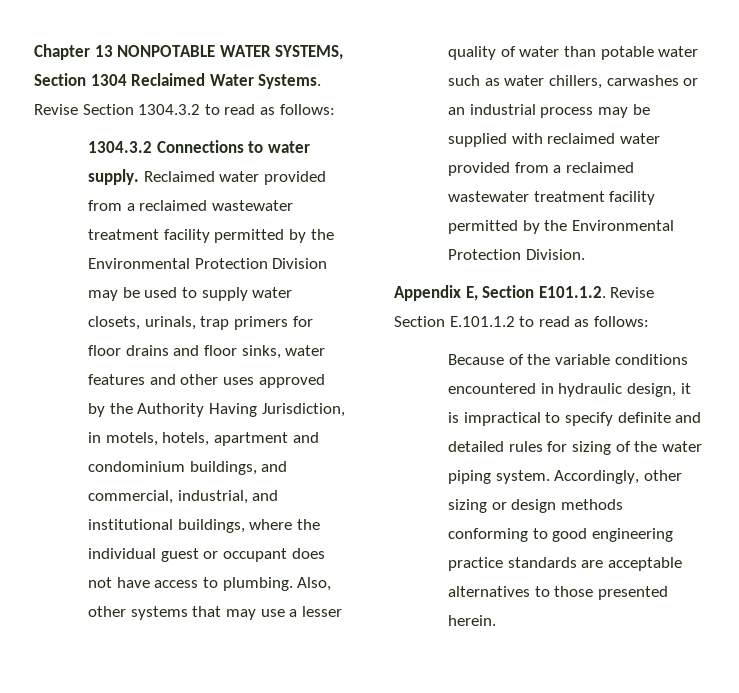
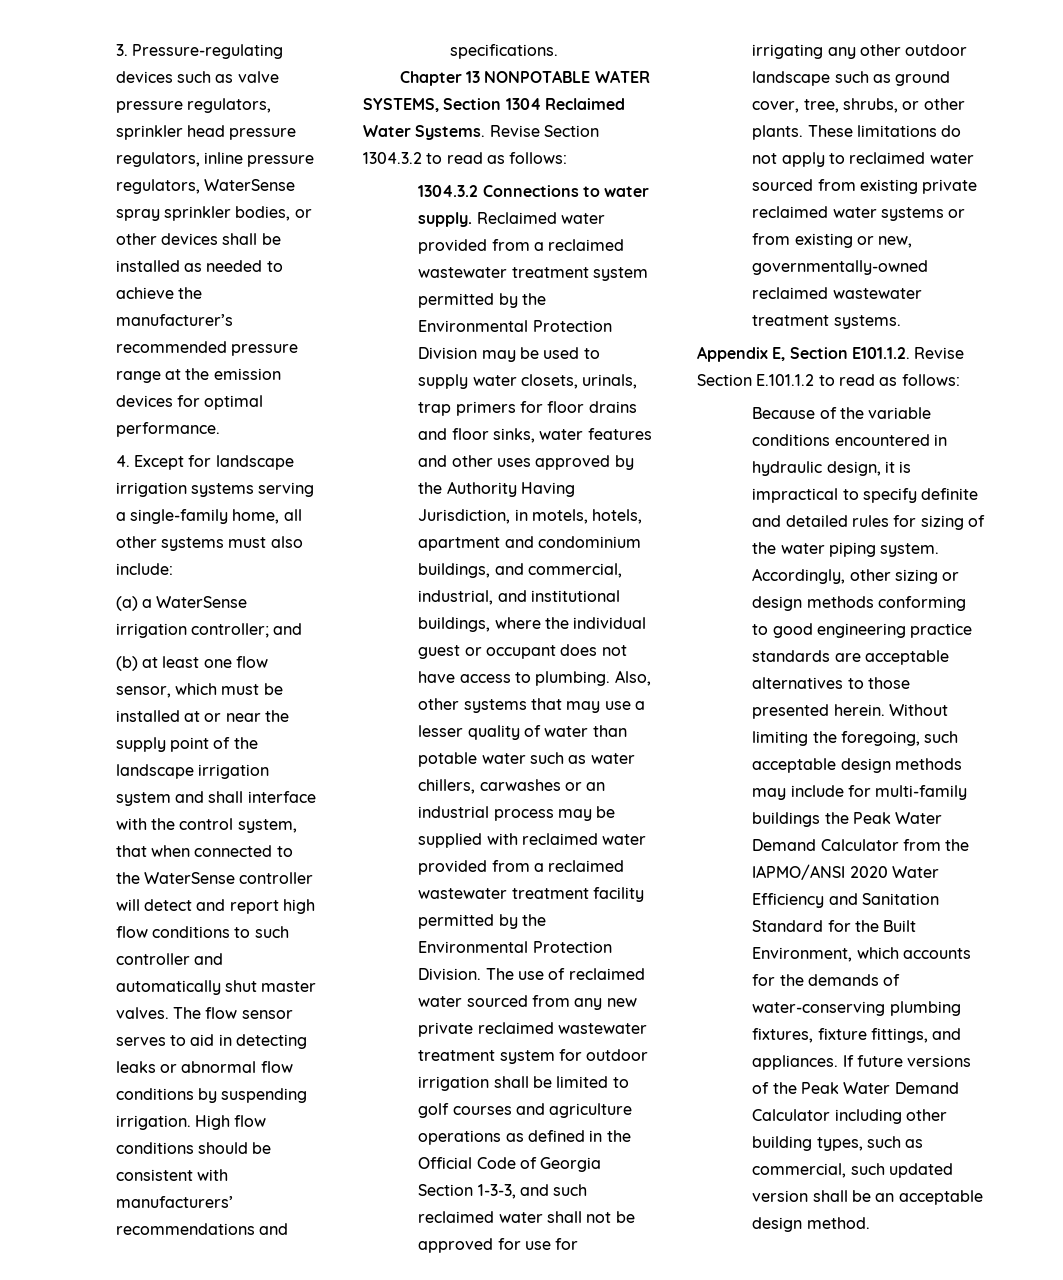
(34, 52) none -> [115,44,284,59] [115,71,279,83] [115,98,272,113] [115,125,297,140] [115,152,315,167] [115,179,296,194] [115,206,312,221] [115,233,281,245] [115,260,283,272] [115,287,203,299] [115,314,233,326] [115,341,299,356] [115,368,281,383] [115,395,264,410] [115,422,220,437] [115,455,294,470] [115,482,315,497] [115,509,302,524] [115,536,303,551] [115,563,173,575] [115,596,248,611] [115,623,303,638] [115,656,268,671] [115,683,283,698] [115,710,289,722] [115,737,258,752] [115,764,270,779] [115,791,316,806] [115,818,297,833] [115,845,293,857] [115,872,314,884] [115,899,315,914] [115,926,289,938] [115,953,224,965] [115,980,317,995] [115,1007,293,1019] [115,1034,307,1049] [115,1061,293,1073] [115,1088,308,1103] [115,1115,267,1130] [115,1142,272,1154] [115,1169,229,1181] [115,1196,233,1208] [115,1223,289,1235] [449,44,558,59] 3. Pressure-regulating devices such as valve pressure regulators, sprinkler head pressure regulators, inline pressure regulators, WaterSense spray sprinkler bodies, or other devices shall be installed as needed to achieve the manufacturer’s recommended pressure range at the emission devices for optimal performance. // 4. Except for landscape irrigation systems serving a single-family home, all other systems must also include: // (a) a WaterSense irrigation controller; and // (b) at least one flow sensor, which must be installed at or near the supply point of the landscape irrigation system and shall interface with the control system, that when connected to the WaterSense controller will detect and report high flow conditions to such controller and automatically shut master valves. The flow sensor serves to aid in detecting leaks or abnormal flow conditions by suspending irrigation. High flow conditions should be consistent with manufacturers’ recommendations and specifications. //
[163,229,210,243] facility -> [592,267,648,281] system
(585, 254) none -> [485,968,645,980] [418,995,637,1010] [418,1022,647,1037] [418,1049,649,1064] [418,1076,629,1091] [418,1103,633,1118] [418,1130,631,1145] [418,1157,602,1172] [418,1184,588,1199] [418,1211,635,1223] [418,1238,579,1253] [752,44,968,59] [752,71,951,86] [752,98,965,113] [752,125,962,140] [752,152,974,167] [752,179,978,194] [752,206,966,221] [752,233,913,248] [752,260,929,275] [752,287,922,299] [752,315,901,329] The use of reclaimed water sourced from any new private reclaimed wastewater treatment system for outdoor irrigation shall be limited to golf courses and agriculture operations as defined in the Official Code of Georgia Section 1-3-3, and such reclaimed water shall not be approved for use for irrigating any other outdoor landscape such as ground cover, tree, shrubs, or other plants. These limitations do not apply to reclaimed water sourced from existing private reclaimed water systems or from existing or new, governmentally-owned reclaimed wastewater treatment systems.
(497, 620) none -> [888,704,948,716] [752,731,959,746] [752,758,962,773] [752,785,968,800] [752,812,943,827] [752,839,970,851] [752,864,939,880] [752,893,939,908] [752,920,917,932] [752,947,971,962] [752,974,901,986] [752,1001,961,1016] [752,1028,962,1043] [752,1055,972,1070] [752,1082,959,1094] [752,1109,947,1124] [752,1136,924,1151] [752,1163,953,1178] [752,1190,983,1205] [752,1217,870,1232] Without limiting the foregoing, such acceptable design methods may include for multi-family buildings the Peak Water Demand Calculator from the IAPMO/ANSI 2020 Water Efficiency and Sanitation Standard for the Built Environment, which accounts for the demands of water-conserving plumbing fixtures, fixture fittings, and appliances. If future versions of the Peak Water Demand Calculator including other building types, such as commercial, such updated version shall be an acceptable design method.

